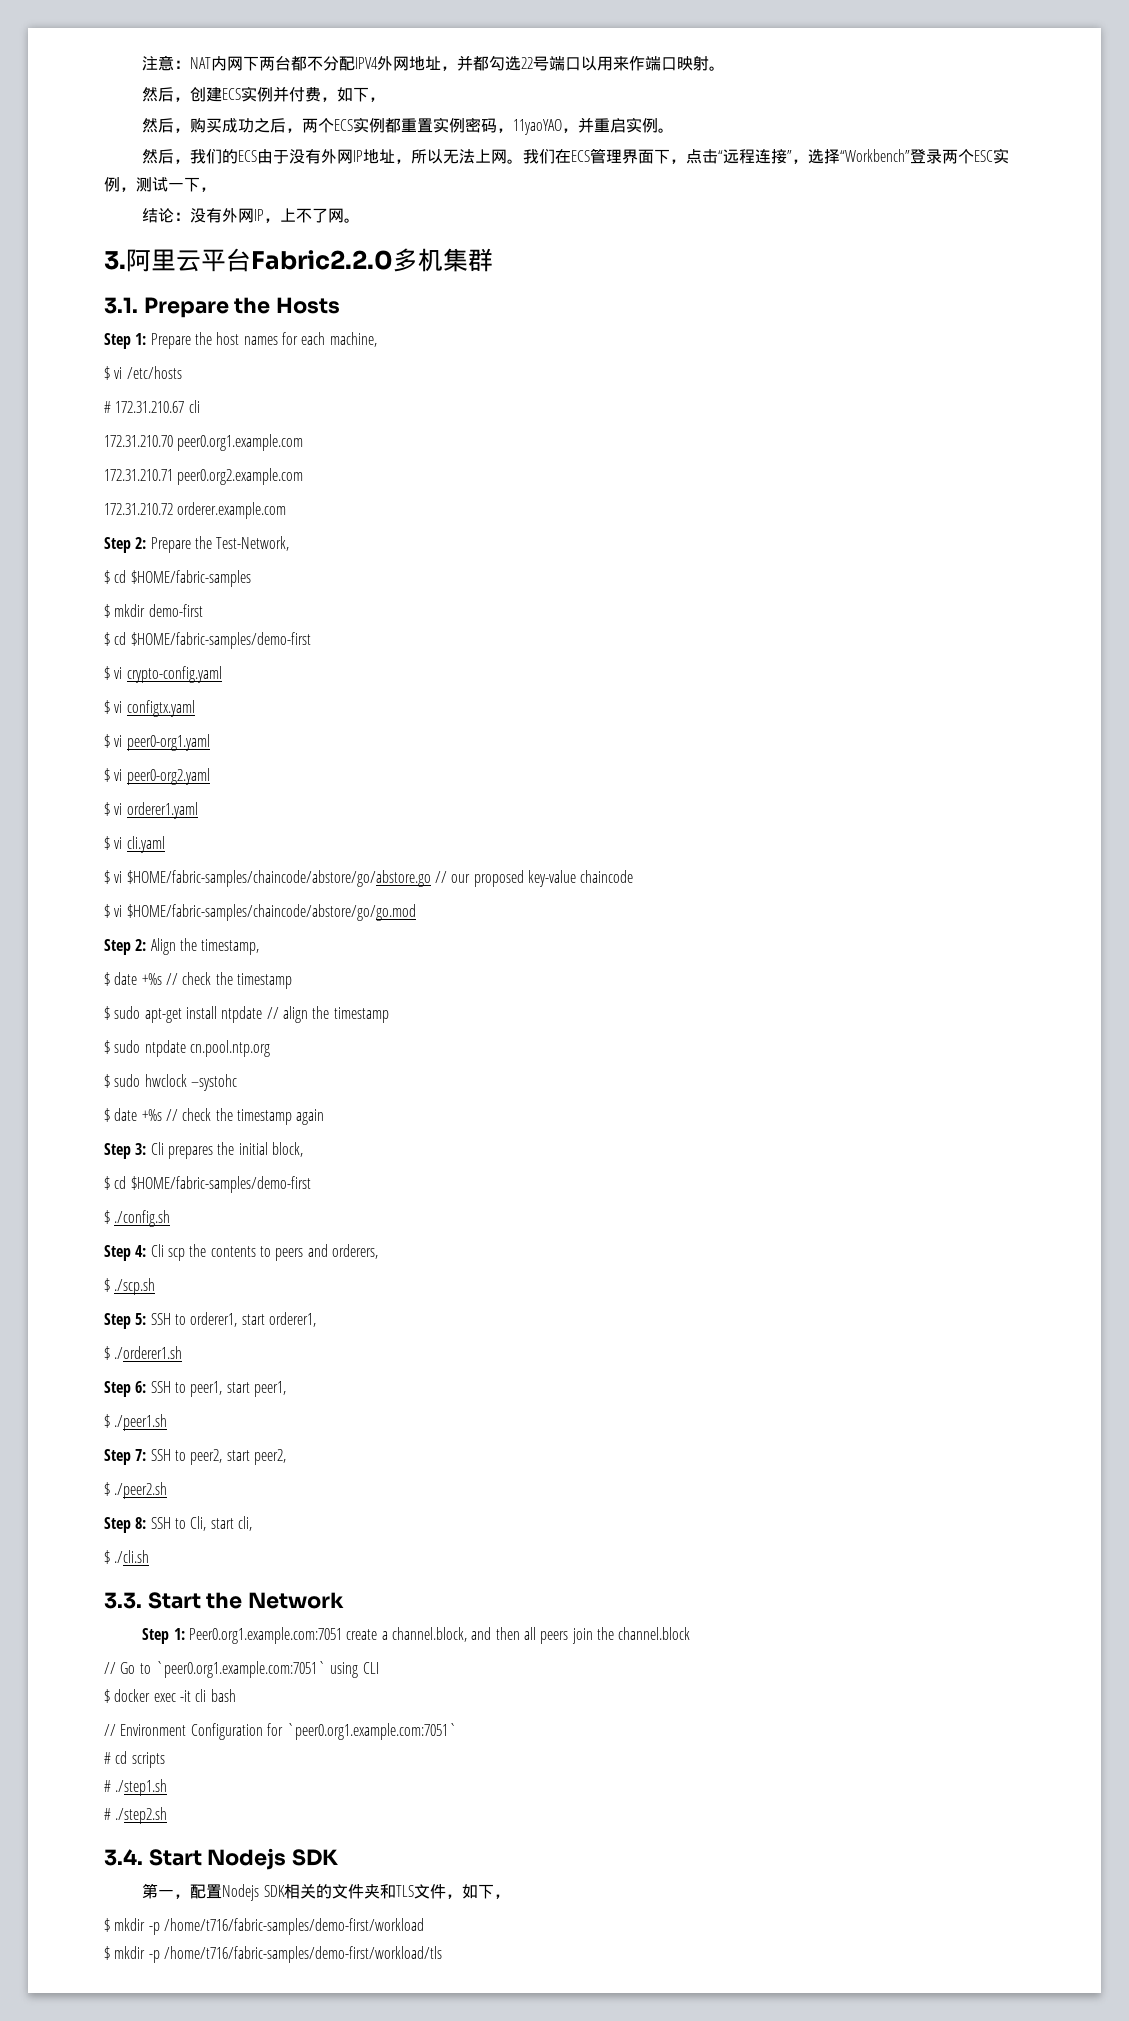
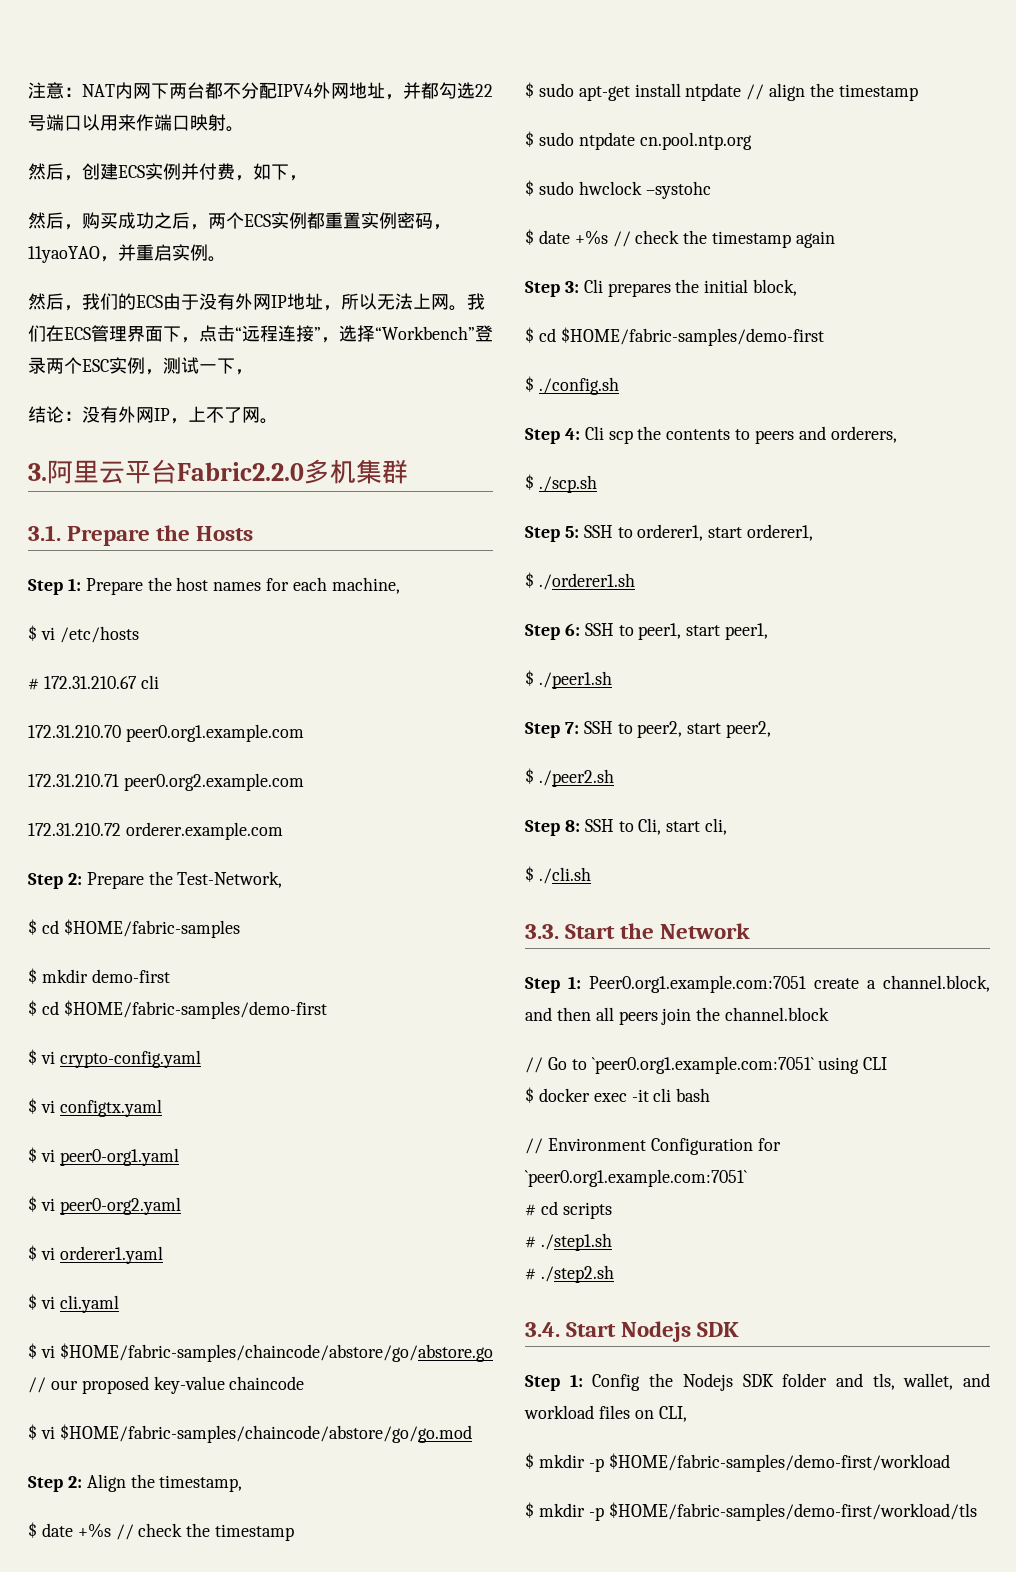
[142,1883,510,1901] [104,1918,424,1935] [104,1946,442,1963] 第一，配置Nodejs SDK相关的文件夹和TLS文件，如下， // $ mkdir -p /home/t716/fabric-samples/demo-first/workload // $ mkdir -p /home/t716/fabric-samples/demo-first/workload/tls -> [525,1373,990,1391] [524,1405,687,1422] [525,1453,950,1472] [525,1502,977,1521] Step 1: Config the Nodejs SDK folder and tls, wallet, and workload files on CLI, // $ mkdir -p $HOME/fabric-samples/demo-first/workload // $ mkdir -p $HOME/fabric-samples/demo-first/workload/tls

